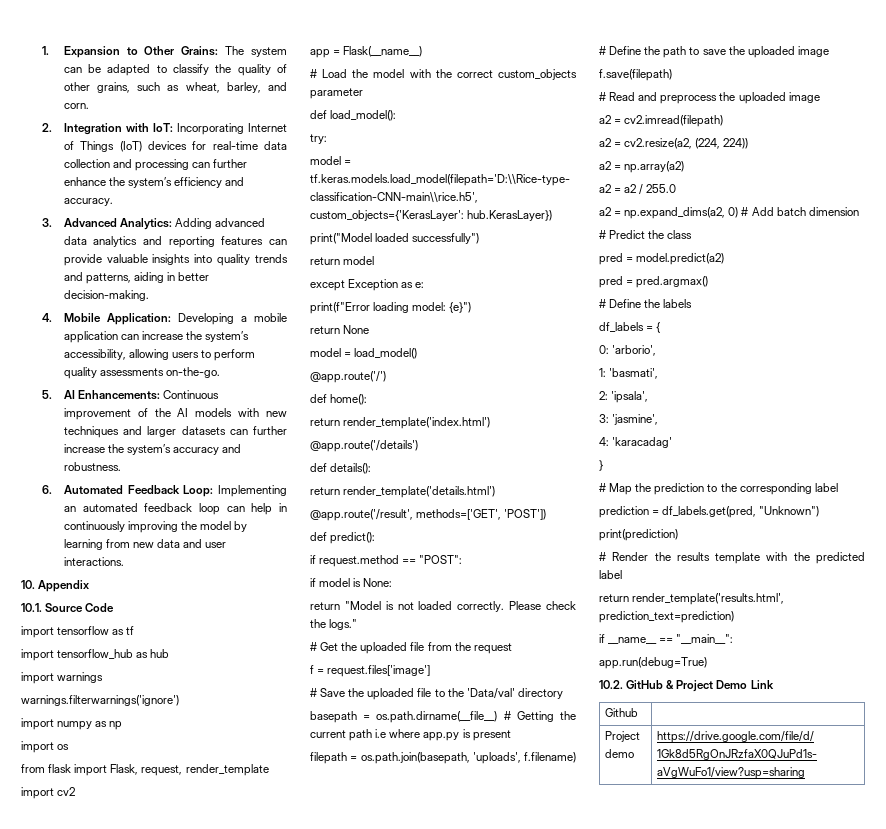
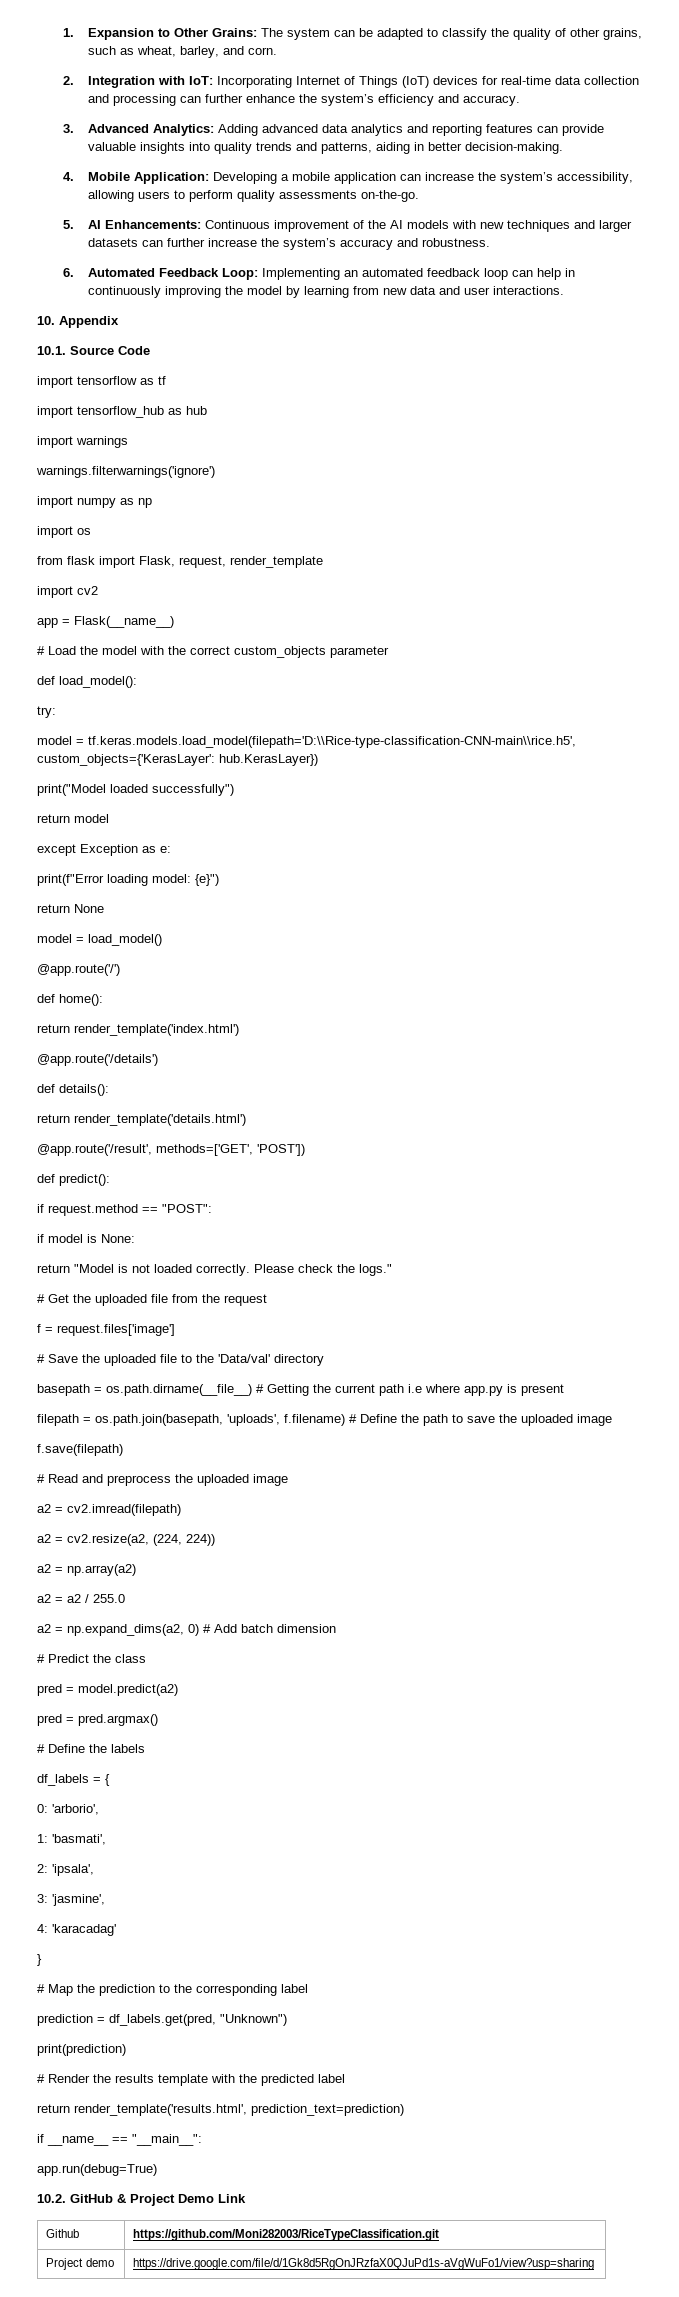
(638, 712) none -> [133,2229,440,2241] https://github.com/Moni282003/RiceTypeClassification.git

